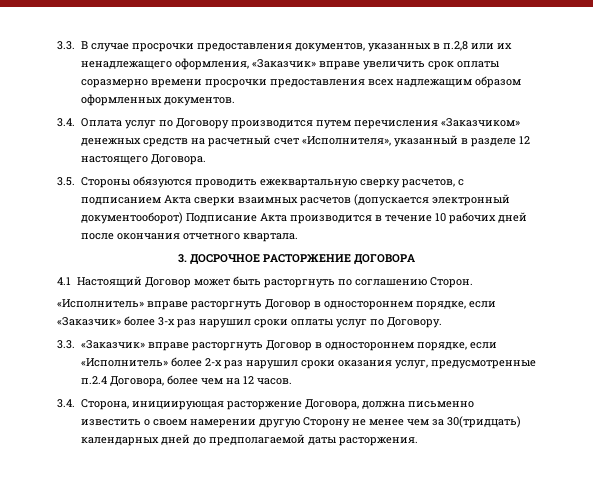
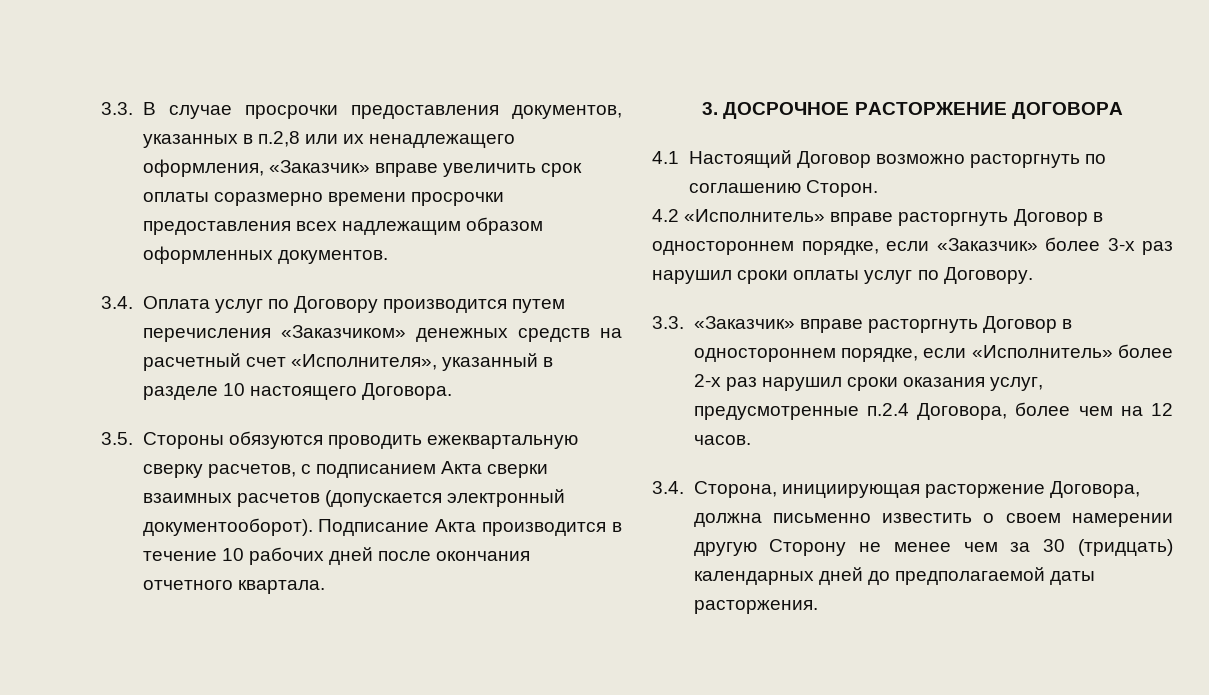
[518,136,530,144] 12 -> [222,383,245,396] 10
[80,212,183,224] документооборот) -> [142,518,313,536] документооборот).
[193,276,261,286] может быть -> [875,154,965,164] возможно
(473, 282) none -> [652,209,679,222] 4.2
[446,416,521,428] 30(тридцать) -> [1043,539,1173,556] 30 (тридцать)

